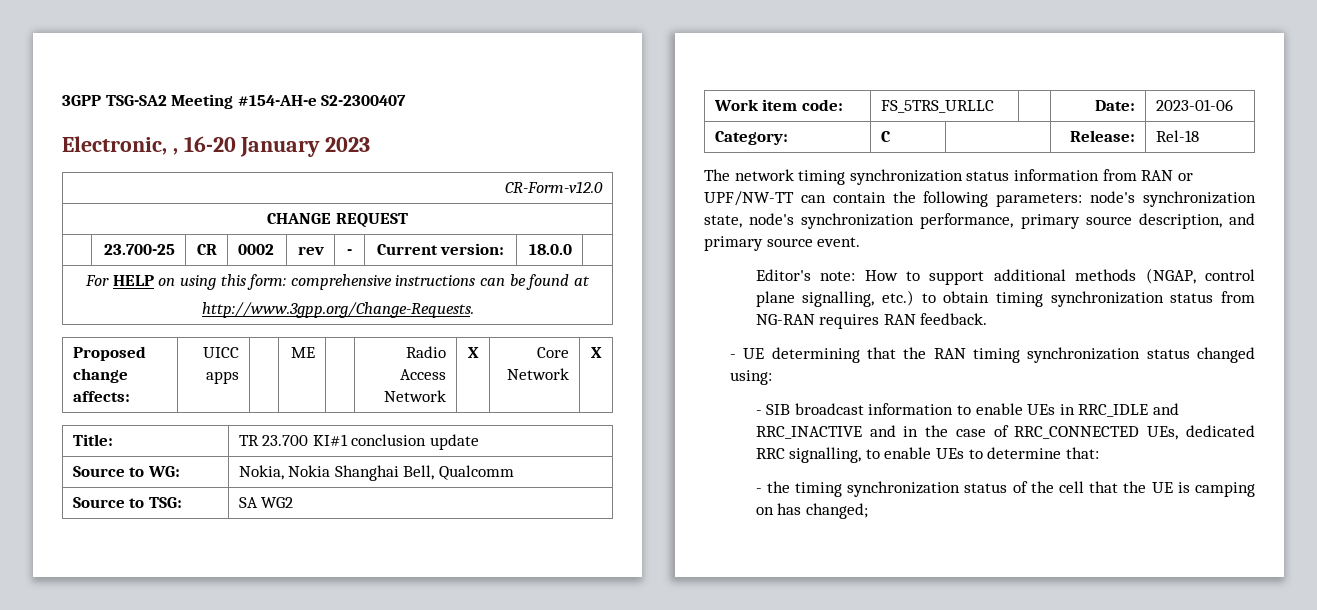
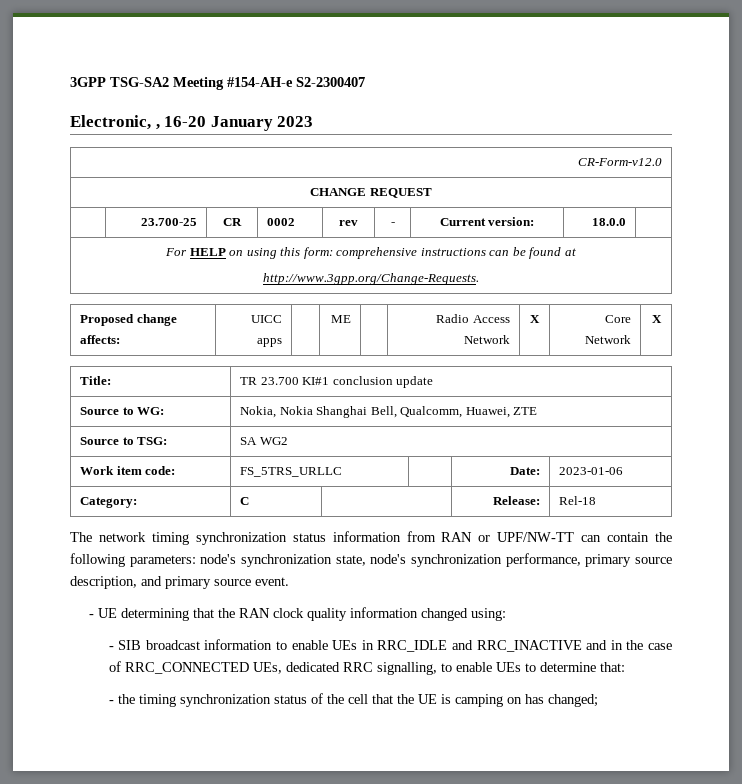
[438,465,514,480] Qualcomm -> [400,406,538,418] Qualcomm, Huawei, ZTE
[755,268,1255,285] [755,290,1255,307] [755,313,988,329] // Editor's note: How to support additional methods (NGAP, control plane signalling, etc.) to obtain timing synchronization status from NG-RAN requires RAN feedback. -> (289, 581) none
[972,347,1190,363] timing synchronization status -> [273,607,419,621] clock quality information

